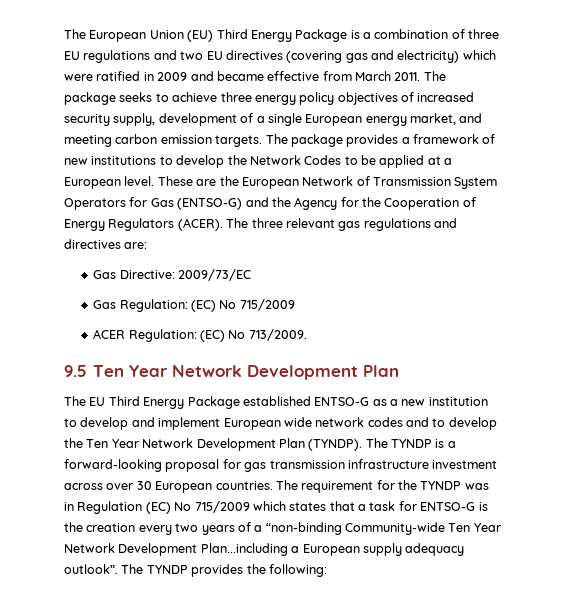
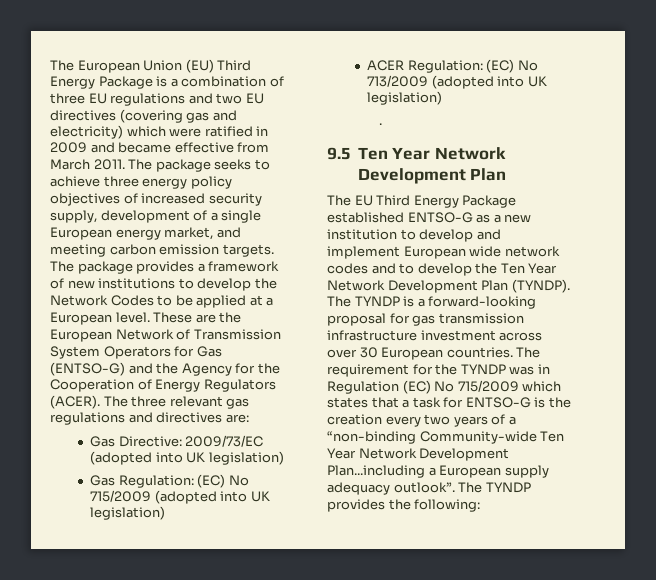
(251, 275) none -> [90,451,284,465] (adopted into UK legislation)
(295, 305) none -> [154,490,270,504] [90,506,166,520] (adopted into UK legislation)
[248,329,307,341] 713/2009. -> [367,75,547,89] [367,91,443,105] [378,123,382,125] 713/2009 (adopted into UK legislation) // .

